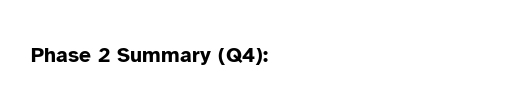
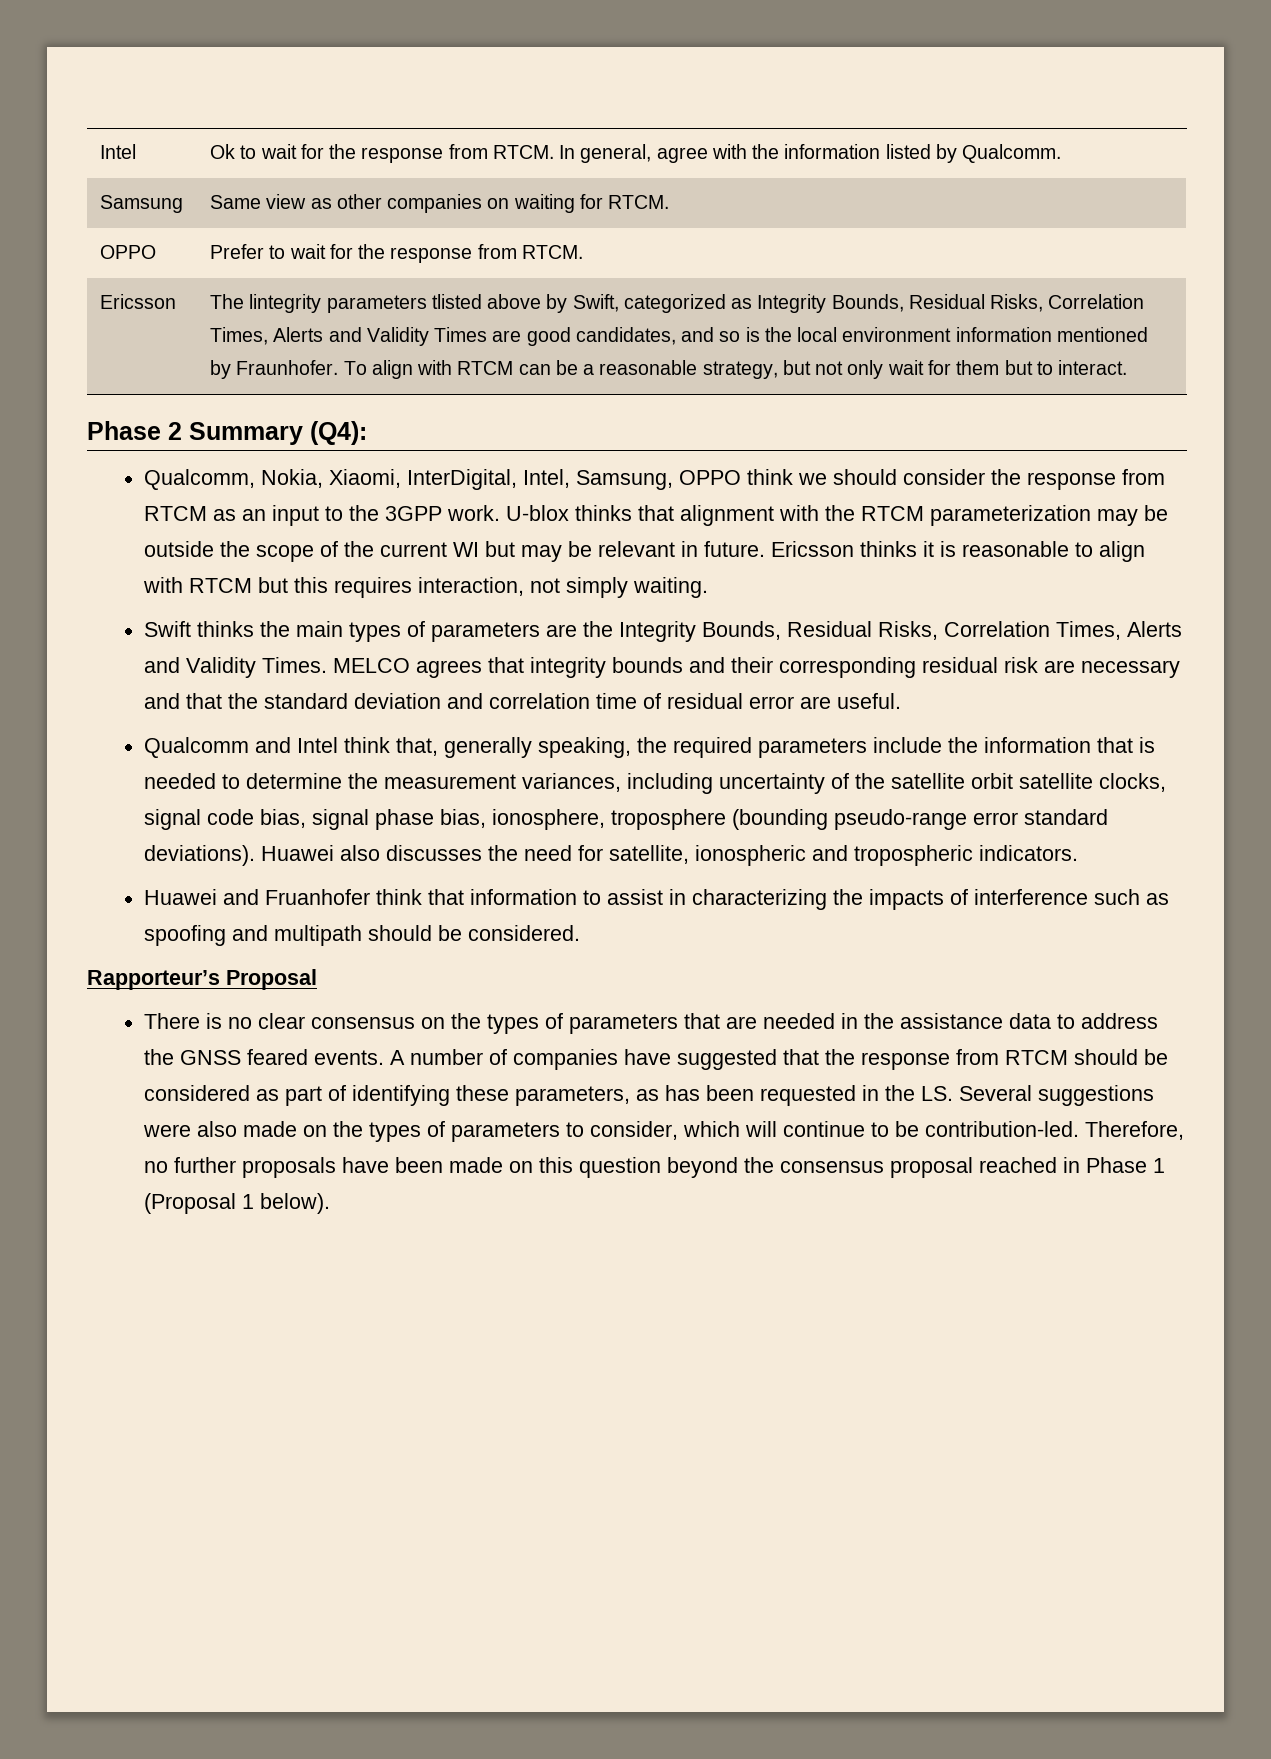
[31,48,268,65] Phase 2 Summary (Q4): -> [100,144,137,159] [210,144,1062,163] [100,195,184,213] [210,194,670,213] [100,245,157,259] [210,244,583,263] [100,294,177,309] [210,294,1145,313] [210,327,1148,346] [210,360,1128,379] [87,421,367,445] [144,469,1166,490] [144,505,1169,526] [144,541,1146,562] [143,577,709,598] [144,621,1183,642] [144,657,1181,678] [144,693,902,709] [144,737,1156,758] [144,773,1167,794] [144,809,1109,830] [144,845,1079,866] [144,889,1170,910] [144,925,581,946] [87,969,317,990] [144,1013,1159,1034] [144,1049,1169,1070] [144,1085,1155,1106] [143,1121,1185,1142] [144,1157,1166,1178] [144,1193,331,1214] Intel | Ok to wait for the response from RTCM. In general, agree with the information listed by Qualcomm. // Samsung | Same view as other companies on waiting for RTCM. // OPPO | Prefer to wait for the response from RTCM. // Ericsson | The lintegrity parameters tlisted above by Swift, categorized as Integrity Bounds, Residual Risks, Correlation Times, Alerts and Validity Times are good candidates, and so is the local environment information mentioned by Fraunhofer. To align with RTCM can be a reasonable strategy, but not only wait for them but to interact. // Phase 2 Summary (Q4): // Qualcomm, Nokia, Xiaomi, InterDigital, Intel, Samsung, OPPO think we should consider the response from RTCM as an input to the 3GPP work. U-blox thinks that alignment with the RTCM parameterization may be outside the scope of the current WI but may be relevant in future. Ericsson thinks it is reasonable to align with RTCM but this requires interaction, not simply waiting. // Swift thinks the main types of parameters are the Integrity Bounds, Residual Risks, Correlation Times, Alerts and Validity Times. MELCO agrees that integrity bounds and their corresponding residual risk are necessary and that the standard deviation and correlation time of residual error are useful. // Qualcomm and Intel think that, generally speaking, the required parameters include the information that is needed to determine the measurement variances, including uncertainty of the satellite orbit satellite clocks, signal code bias, signal phase bias, ionosphere, troposphere (bounding pseudo-range error standard deviations). Huawei also discusses the need for satellite, ionospheric and tropospheric indicators. // Huawei and Fruanhofer think that information to assist in characterizing the impacts of interference such as spoofing and multipath should be considered. // Rapporteur’s Proposal // There is no clear consensus on the types of parameters that are needed in the assistance data to address the GNSS feared events. A number of companies have suggested that the response from RTCM should be considered as part of identifying these parameters, as has been requested in the LS. Several suggestions were also made on the types of parameters to consider, which will continue to be contribution-led. Therefore, no further proposals have been made on this question beyond the consensus proposal reached in Phase 1 (Proposal 1 below).

